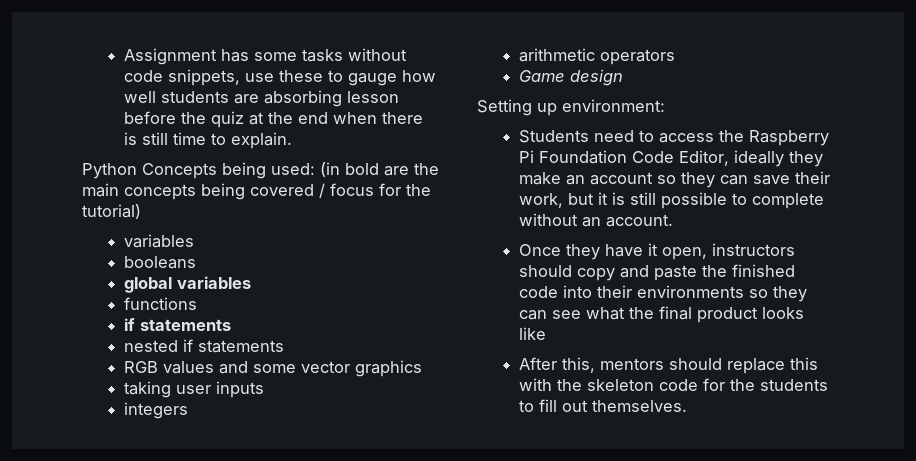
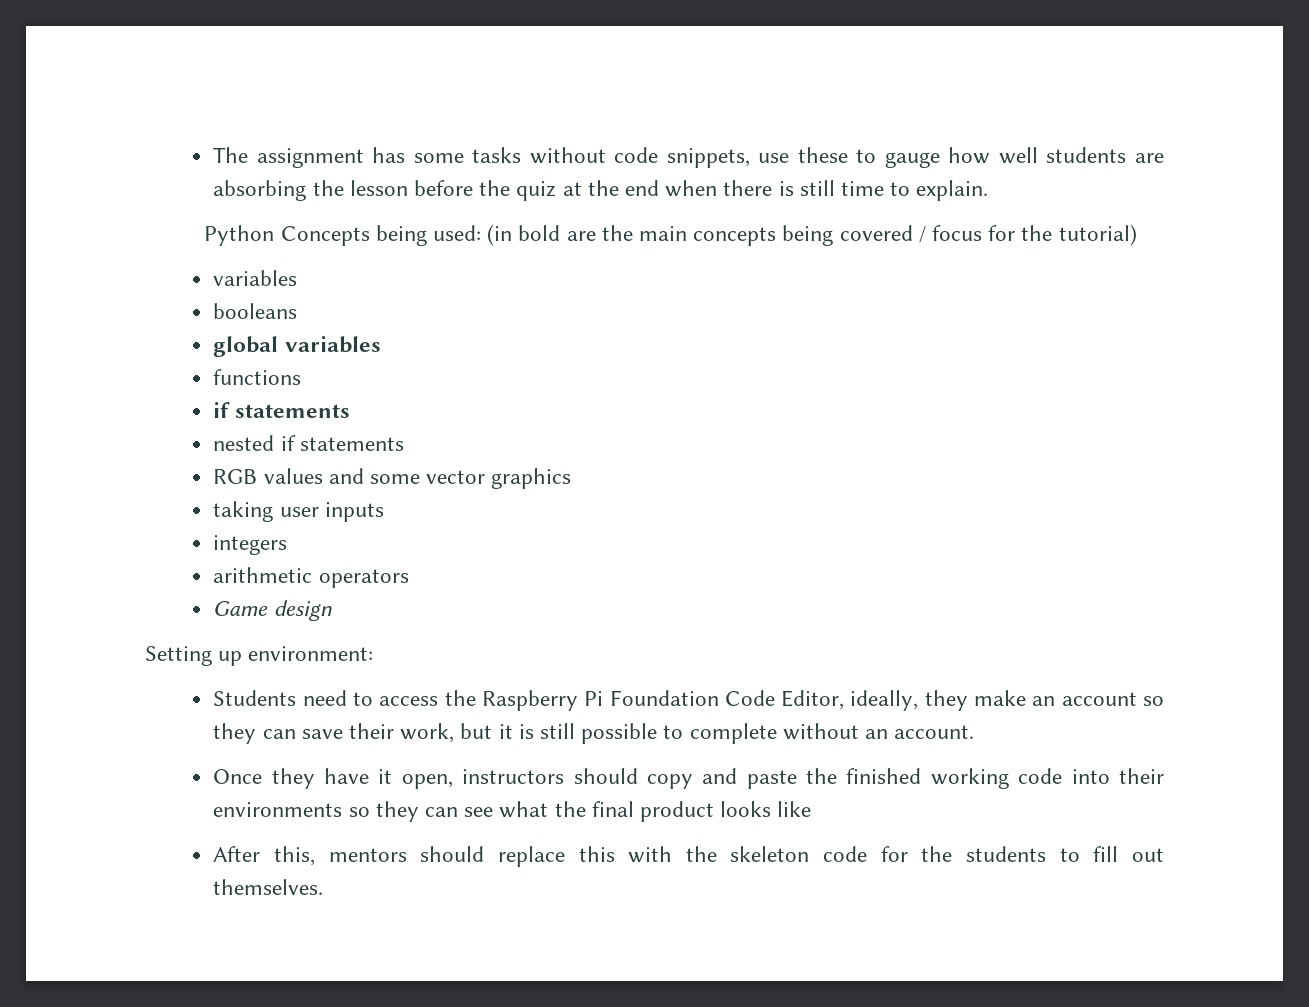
[124,48,218,65] Assignment -> [213,147,364,168] The assignment
(343, 98) none -> [312,180,344,196] the
[734,150,785,167] ideally -> [850,690,919,711] ideally,
(796, 270) none -> [930,768,1009,789] working

